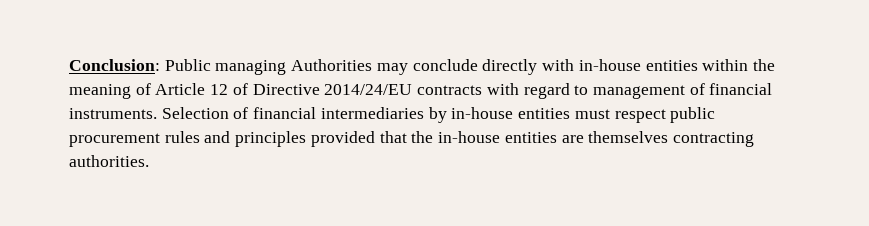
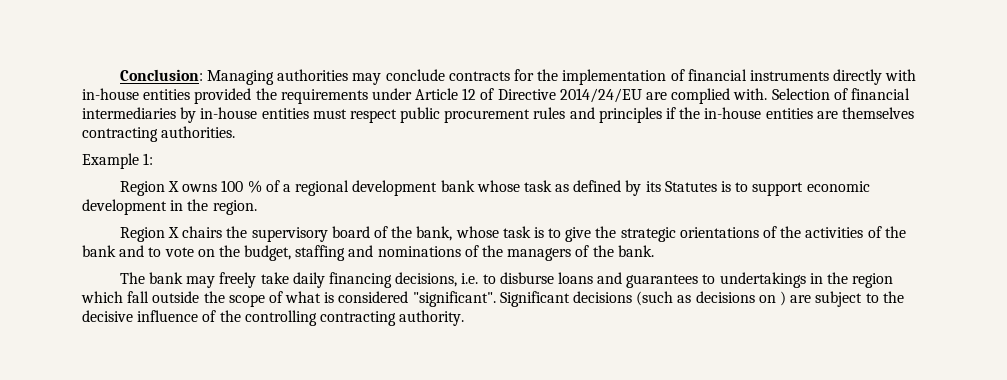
[164,59,775,75] [69,83,151,99] Public managing Authorities may conclude directly with in-house entities within the meaning of -> [207,69,917,85] [82,88,412,104] Managing authorities may conclude contracts for the implementation of financial instruments directly with in-house entities provided the requirements under
[417,83,773,99] [69,108,157,119] contracts with regard to management of financial instruments. -> [646,88,768,104] are complied with.
[310,131,407,147] provided that -> [666,107,677,119] if
(149, 161) none -> [82,153,154,169] [119,180,870,196] [82,199,257,215] [119,226,906,242] [82,245,654,261] [119,272,894,288] [81,291,904,307] [82,310,465,326] // Example 1: // Region X owns 100 % of a regional development bank whose task as defined by its Statutes is to support economic development in the region. // Region X chairs the supervisory board of the bank, whose task is to give the strategic orientations of the activities of the bank and to vote on the budget, staffing and nominations of the managers of the bank. // The bank may freely take daily financing decisions, i.e. to disburse loans and guarantees to undertakings in the region which fall outside the scope of what is considered "significant". Significant decisions (such as decisions on ) are subject to the decisive influence of the controlling contracting authority.

